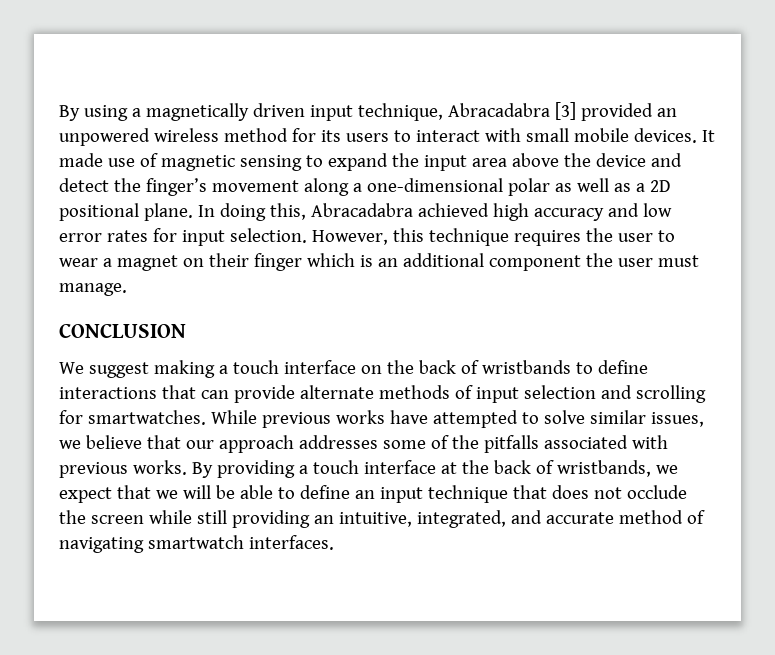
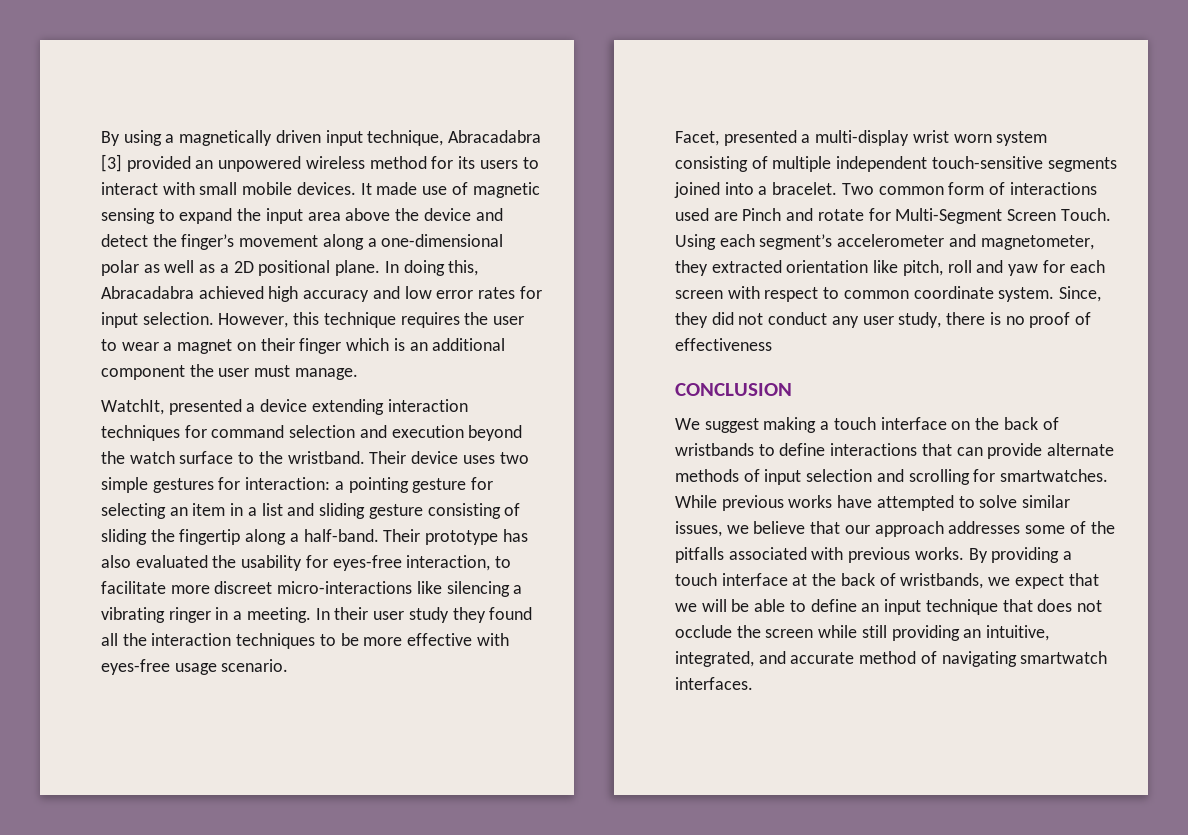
(127, 289) none -> [101,399,468,415] [101,425,523,441] [101,451,529,464] [101,477,494,493] [101,503,521,519] [101,529,528,545] [101,555,512,571] [101,581,523,597] [101,607,533,623] [101,633,509,649] [101,659,289,675] [675,130,1048,146] [675,156,1117,172] [674,182,1097,198] [675,208,1111,224] [675,234,1094,250] [675,260,1105,276] [675,286,1102,302] [675,312,1091,328] [675,338,772,351] // WatchIt, presented a device extending interaction techniques for command selection and execution beyond the watch surface to the wristband. Their device uses two simple gestures for interaction: a pointing gesture for selecting an item in a list and sliding gesture consisting of sliding the fingertip along a half-band. Their prototype has also evaluated the usability for eyes-free interaction, to facilitate more discreet micro-interactions like silencing a vibrating ringer in a meeting. In their user study they found all the interaction techniques to be more effective with eyes-free usage scenario. // Facet, presented a multi-display wrist worn system consisting of multiple independent touch-sensitive segments joined into a bracelet. Two common form of interactions used are Pinch and rotate for Multi-Segment Screen Touch. Using each segment’s accelerometer and magnetometer, they extracted orientation like pitch, roll and yaw for each screen with respect to common coordinate system. Since, they did not conduct any user study, there is no proof of effectiveness

